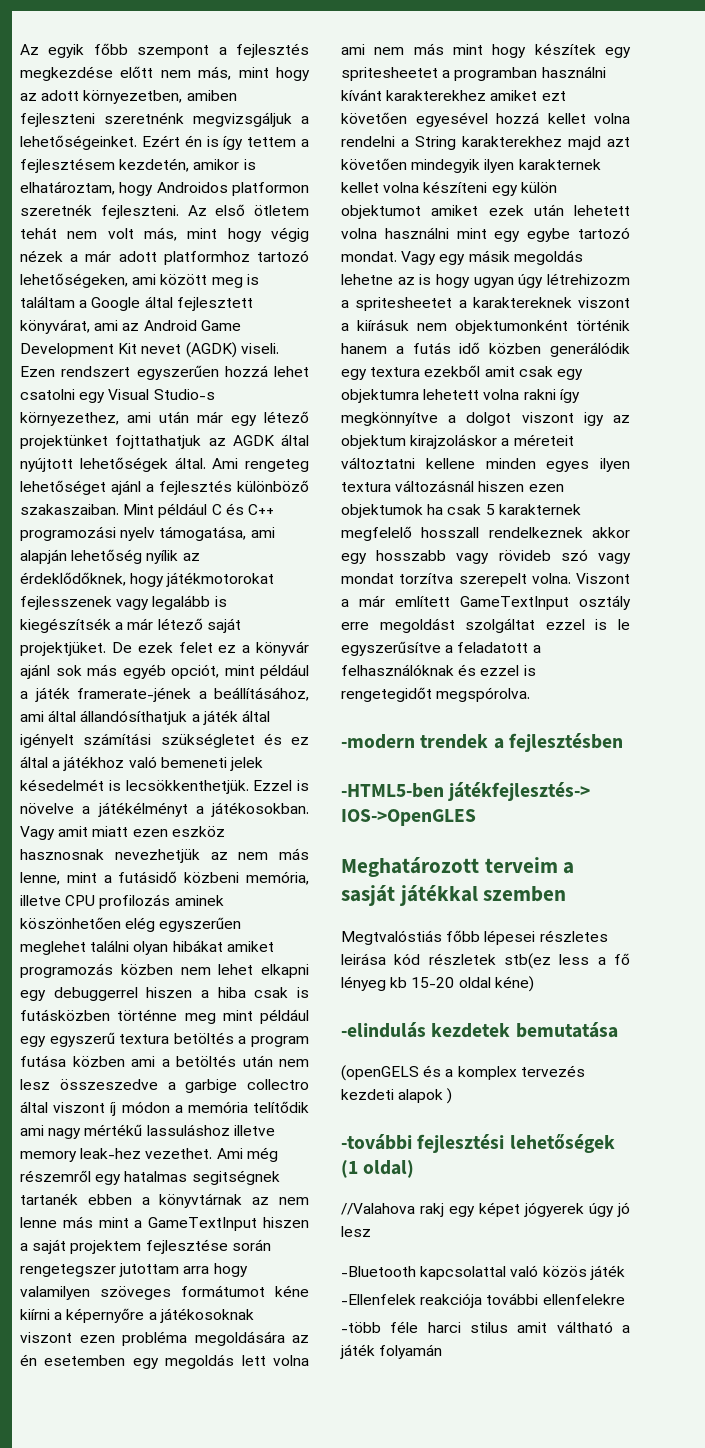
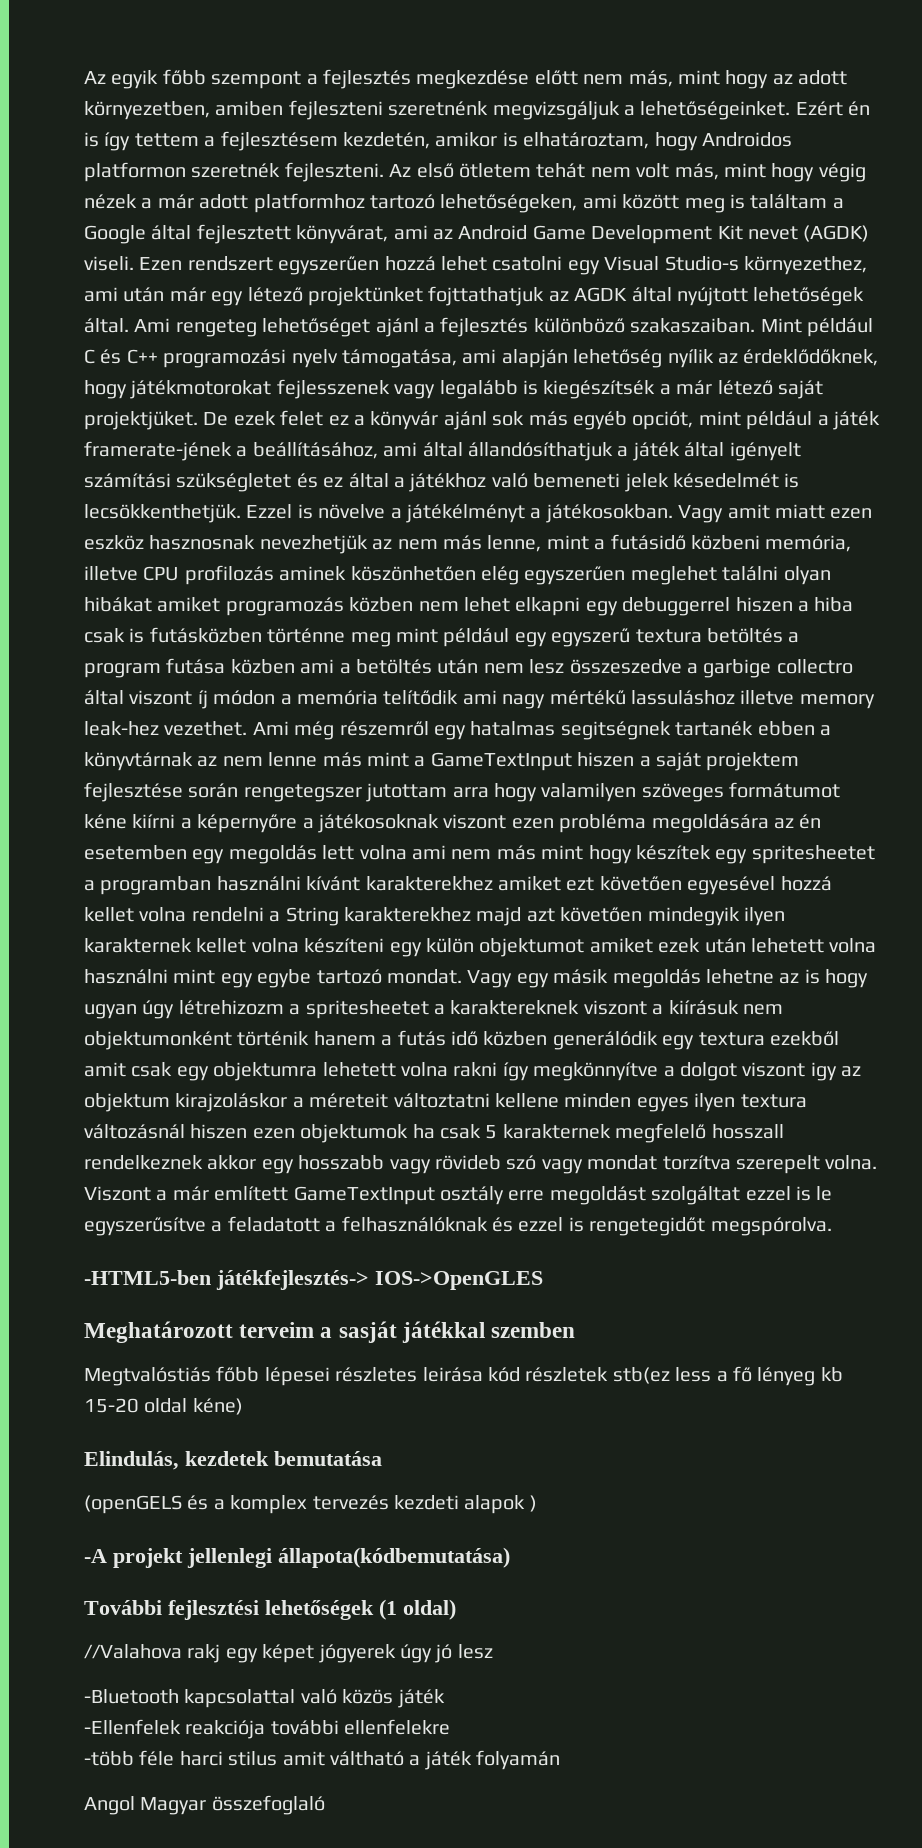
[341,733,623,752] // -modern trendek a fejlesztésben -> (832, 1226) none
[341,1022,426,1038] -elindulás -> [84,1451,179,1470] Elindulás,
[341,1134,412,1150] -további -> [84,1547,510,1568] [84,1600,162,1615] -A projekt jellenlegi állapota(kódbemutatása) // További
(443, 1351) none -> [84,1795,325,1815] // Angol Magyar összefoglaló

